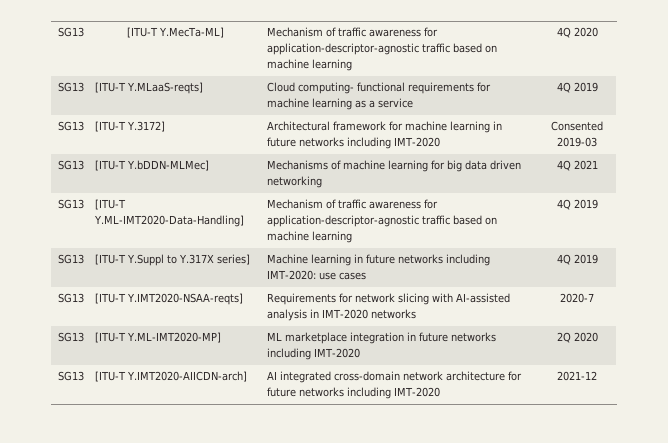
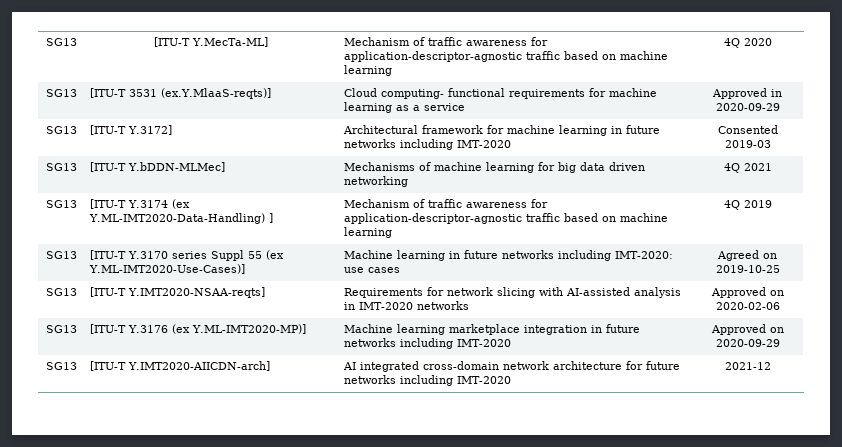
[126,82,203,94] Y.MLaaS-reqts] -> [128,88,271,99] 3531 (ex.Y.MlaaS-reqts)]
[556,82,598,93] 4Q 2019 -> [712,88,782,99] [715,103,780,111] Approved in 2020-09-29
[93,215,244,227] Y.ML-IMT2020-Data-Handling] -> [127,199,190,209] [88,213,273,224] Y.3174 (ex Y.ML-IMT2020-Data-Handling) ]
[126,254,250,266] Y.Suppl to Y.317X series] -> [127,250,284,261] [88,264,245,274] Y.3170 series Suppl 55 (ex Y.ML-IMT2020-Use-Cases)]
[556,254,598,265] 4Q 2019 -> [717,250,777,261] [715,265,780,273] Agreed on 2019-10-25
[560,293,594,303] [57,332,84,342] [94,332,221,343] [266,332,282,341] 2020-7 // SG13 | [ITU-T Y.ML-IMT2020-MP] | ML -> [710,287,784,298] [715,302,780,310] [45,325,77,333] [89,324,306,334] [343,324,445,335] Approved on 2020-02-06 // SG13 | [ITU-T Y.3176 (ex Y.ML-IMT2020-MP)] | Machine learning
[556,332,598,343] 2Q 2020 -> [710,324,784,335] [715,339,780,347] Approved on 2020-09-29

